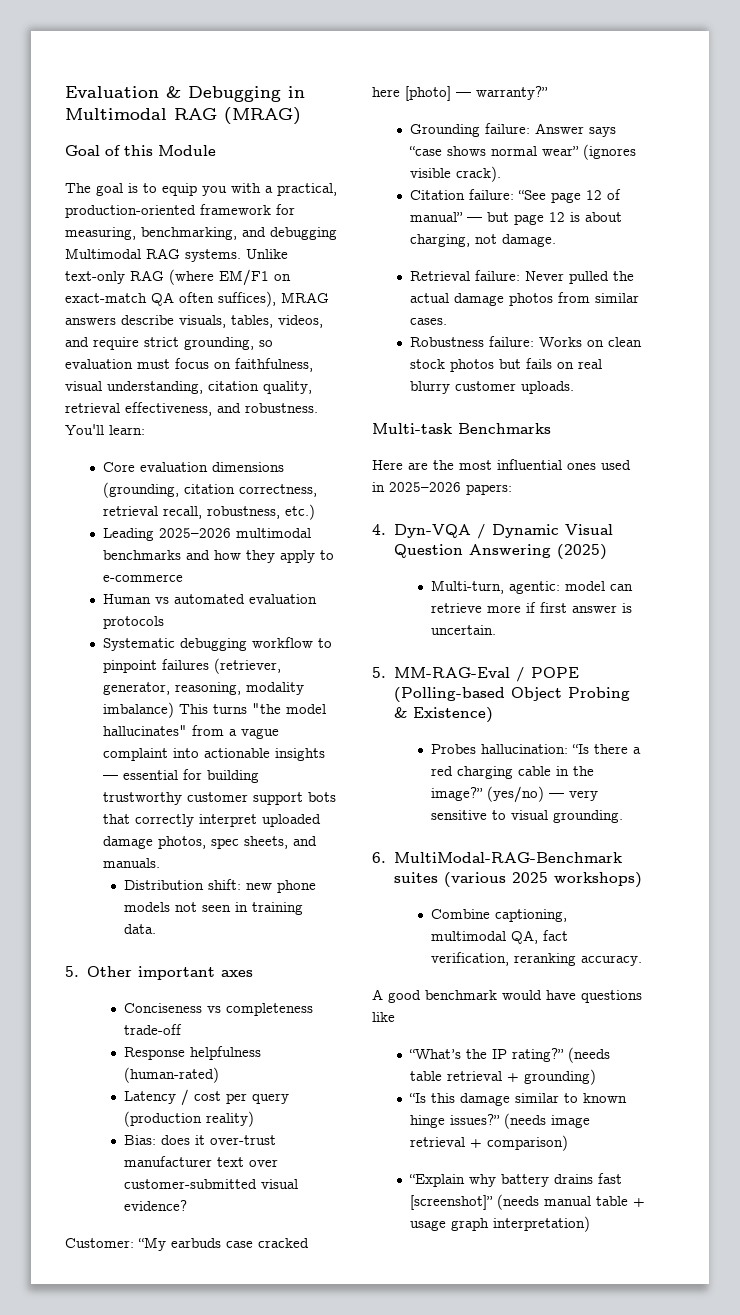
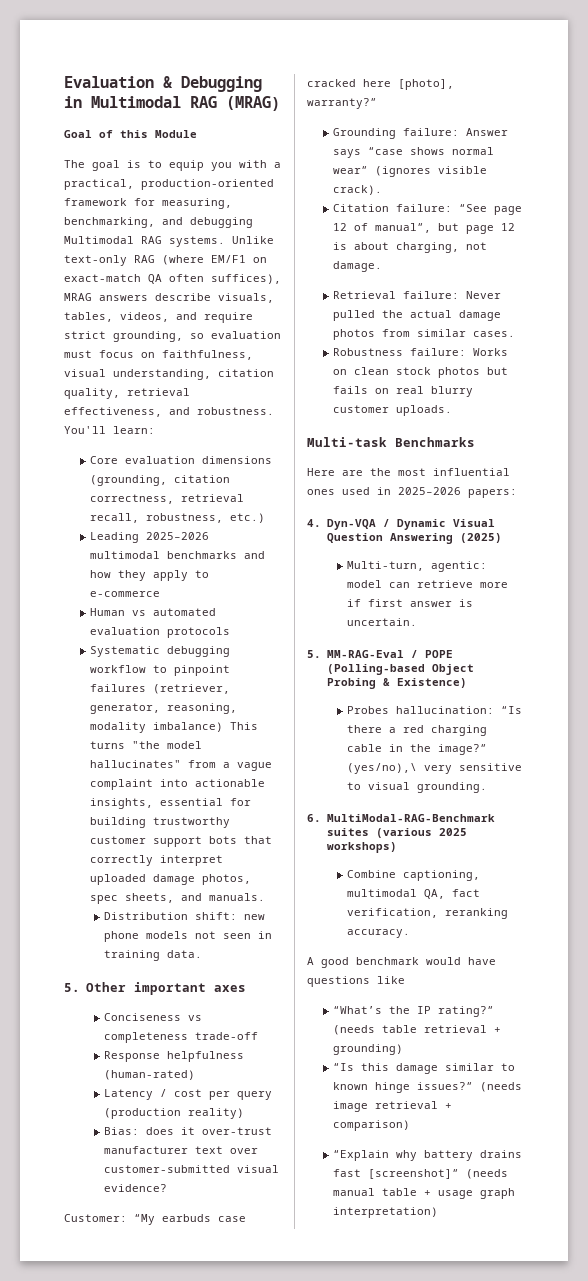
[274,748,325,761] [102,775,118,780] insights — -> [89,798,153,809] insights,
[405,86,471,101] [photo] — -> [398,79,454,90] [photo],
[409,212,482,222] manual” — -> [374,223,431,233] manual”,
[487,786,565,803] (yes/no) — -> [346,763,417,774] (yes/no),\

